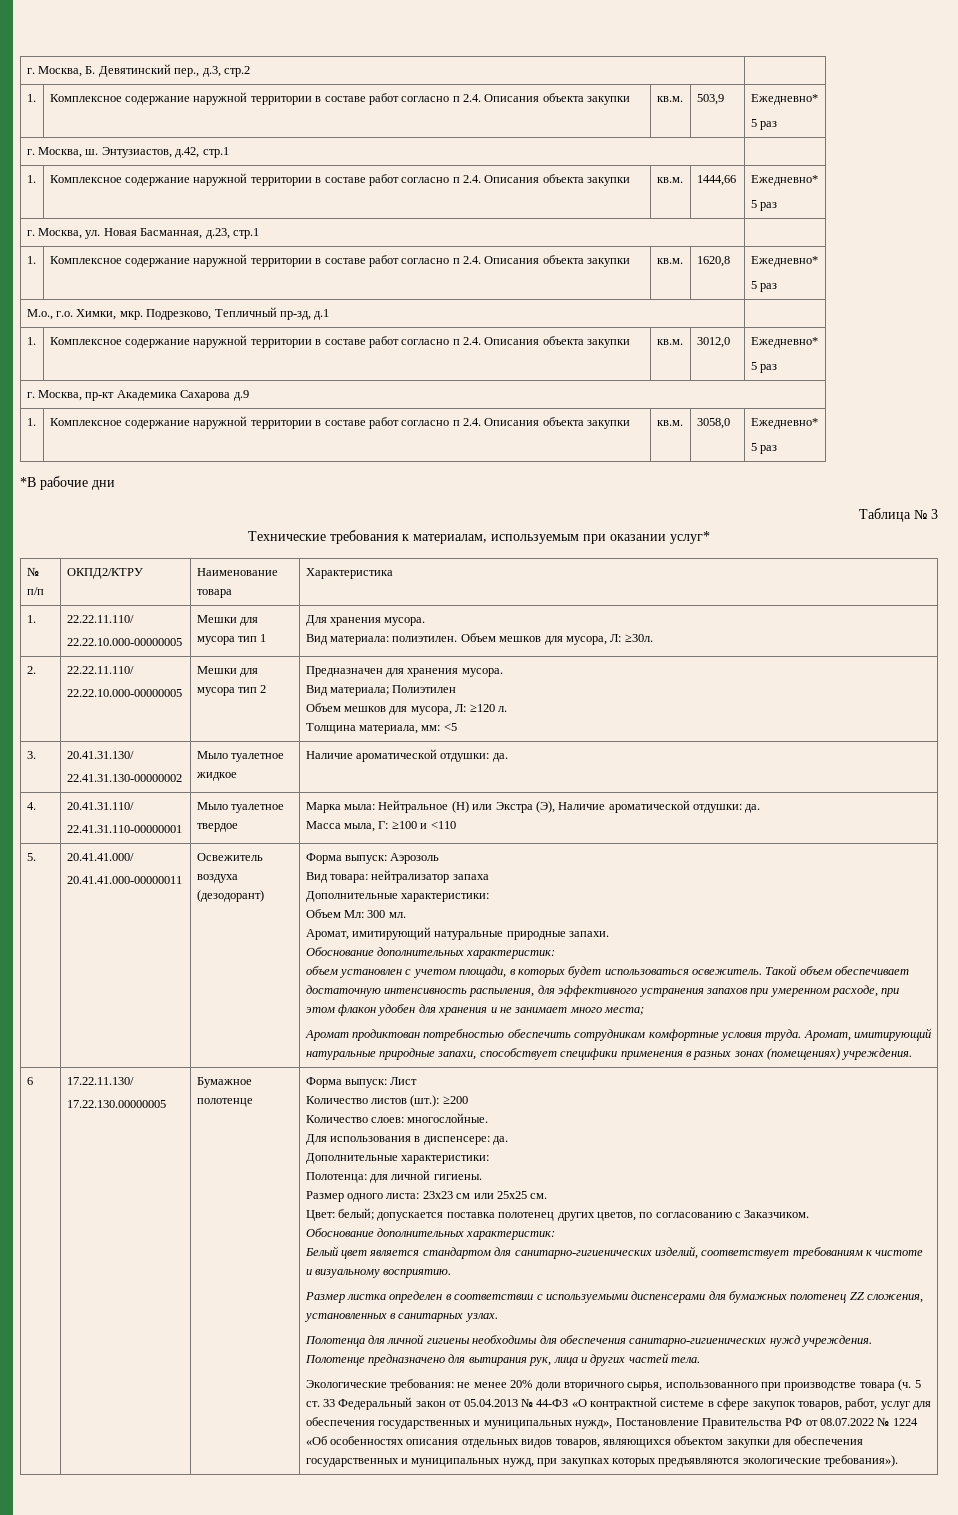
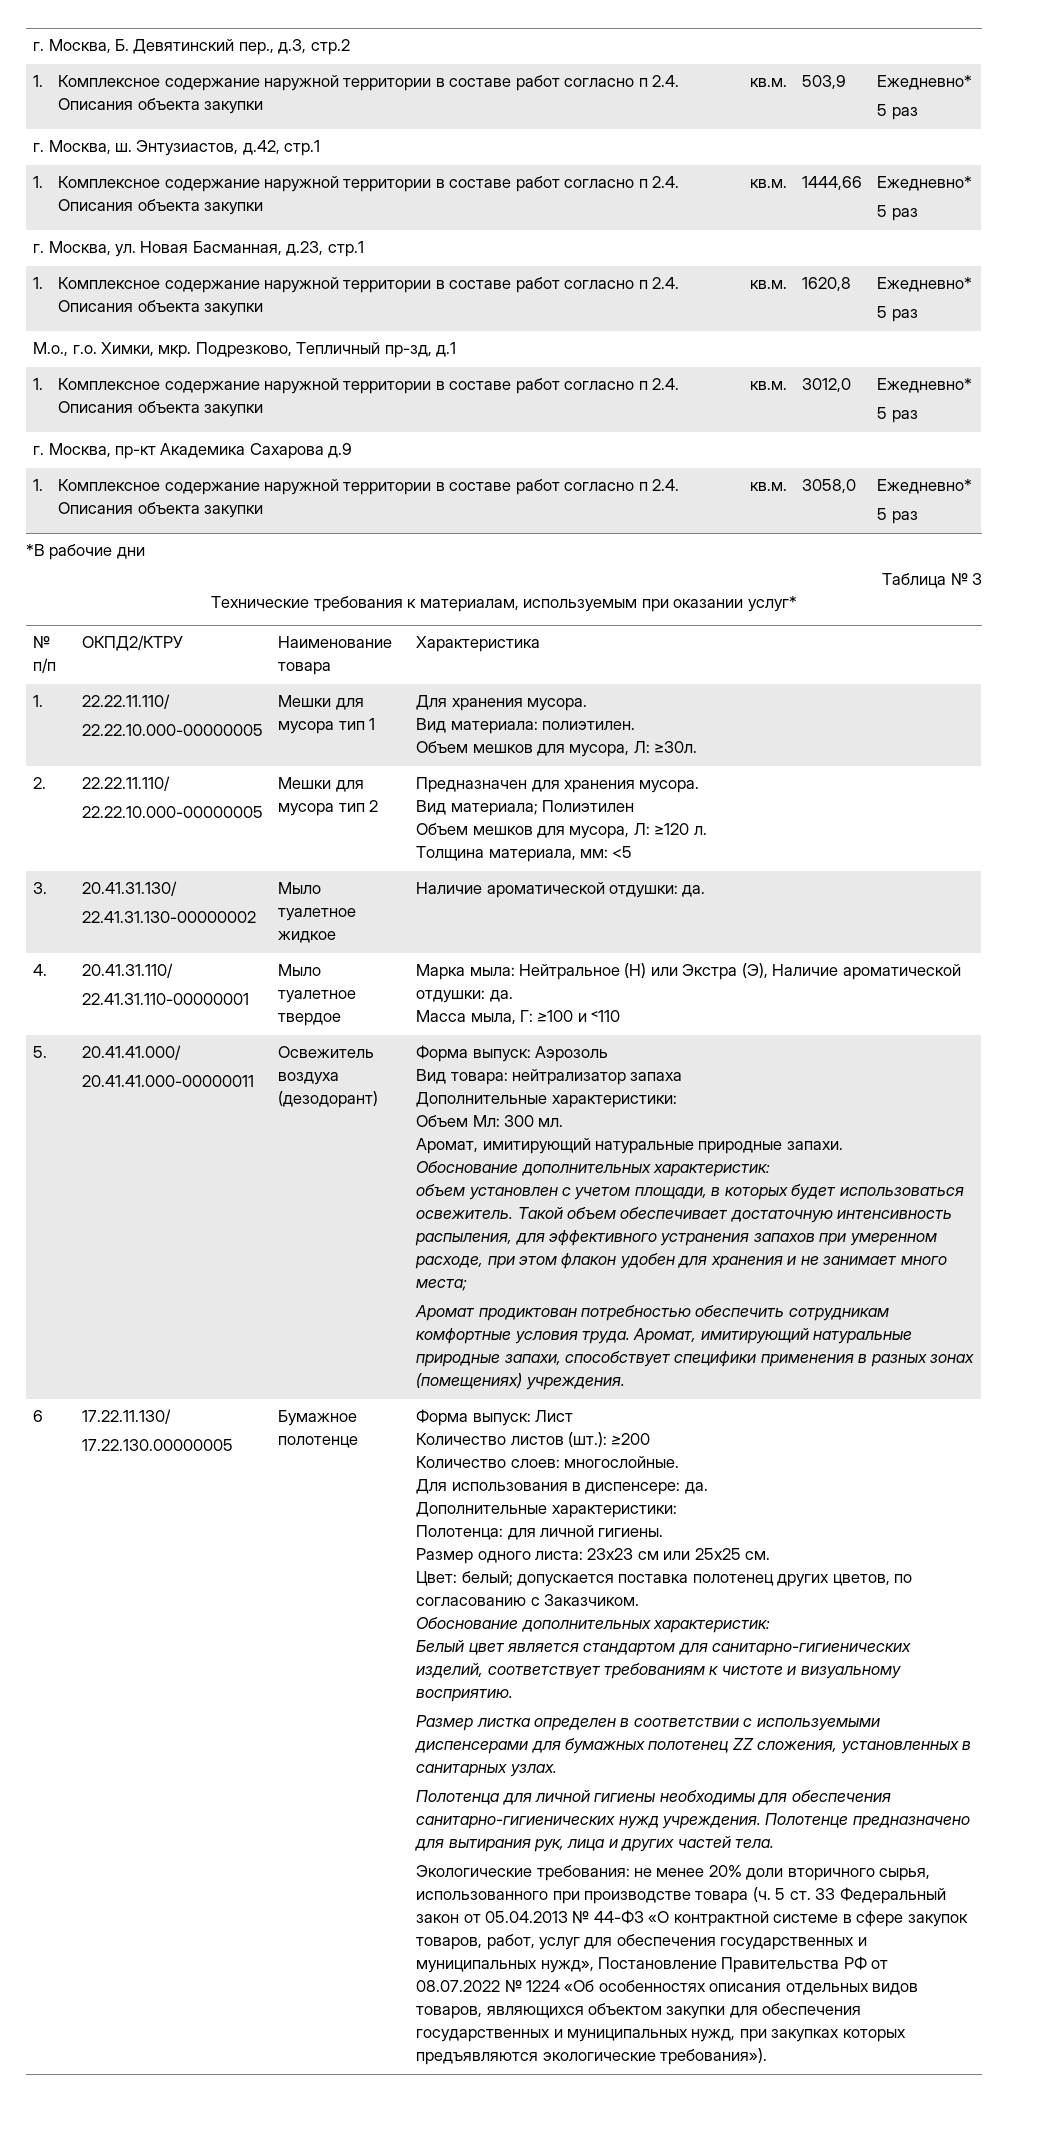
(458, 639) none -> (635, 725) //

